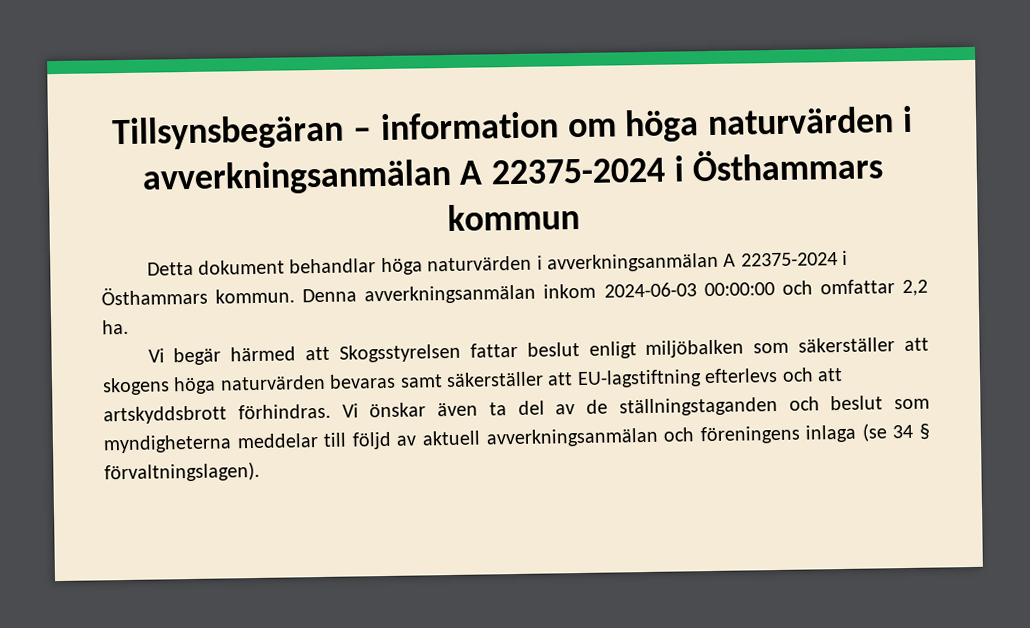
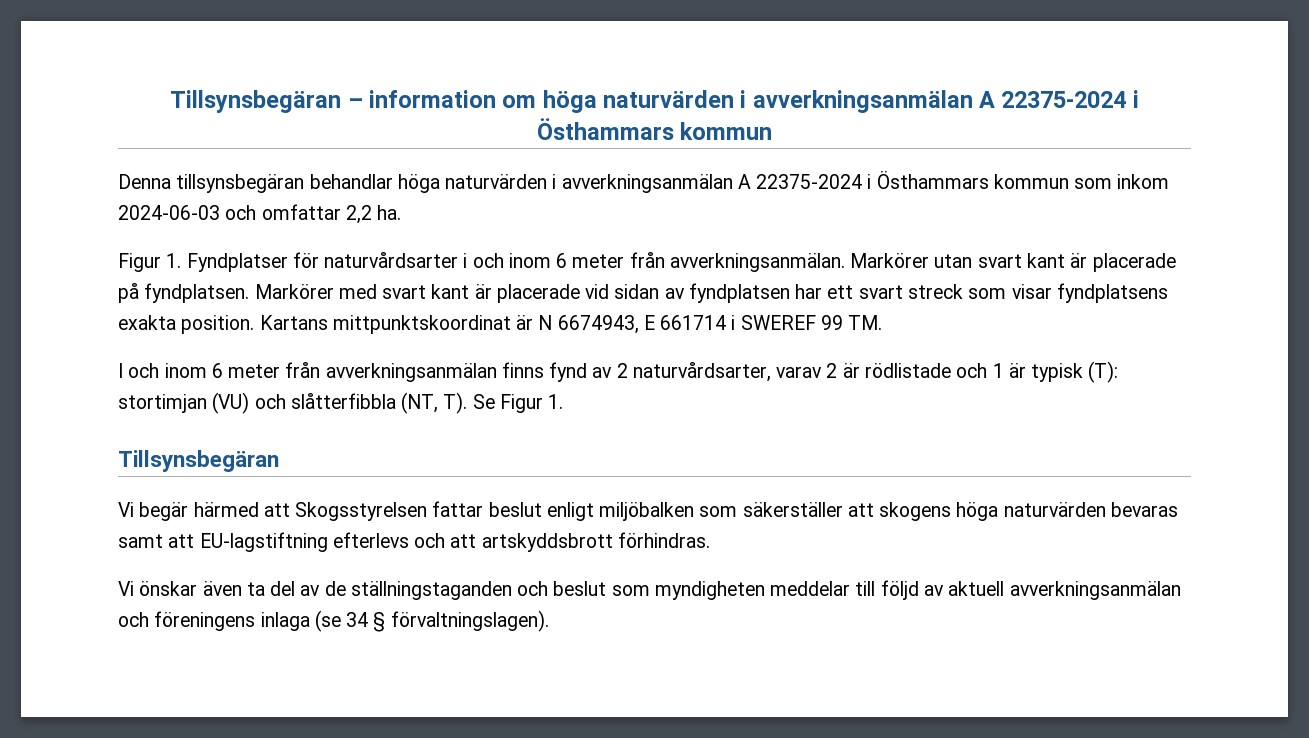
[146,259,286,276] Detta dokument -> [118,174,305,193] Denna tillsynsbegäran
[215,284,537,305] kommun. Denna avverkningsanmälan -> [993,174,1113,189] kommun som
[703,282,775,297] 00:00:00 -> (220, 212) none
(129, 327) none -> [118,252,1176,272] [118,283,1168,303] [118,315,883,334] [118,361,1119,383] [118,392,564,414] [118,450,279,472] // Figur 1. Fyndplatser för naturvårdsarter i och inom 6 meter från avverkningsanmälan. Markörer utan svart kant är placerade på fyndplatsen. Markörer med svart kant är placerade vid sidan av fyndplatsen har ett svart streck som visar fyndplatsens exakta position. Kartans mittpunktskoordinat är N 6674943, E 661714 i SWEREF 99 TM. // I och inom 6 meter från avverkningsanmälan finns fynd av 2 naturvårdsarter, varav 2 är rödlistade och 1 är typisk (T): stortimjan (VU) och slåtterfibbla (NT, T). Se Figur 1. // Tillsynsbegäran
[446,371,544,388] säkerställer -> (163, 541) none
(331, 411) none -> (710, 540) //
[103,434,232,454] myndigheterna -> [654,581,765,600] myndigheten

